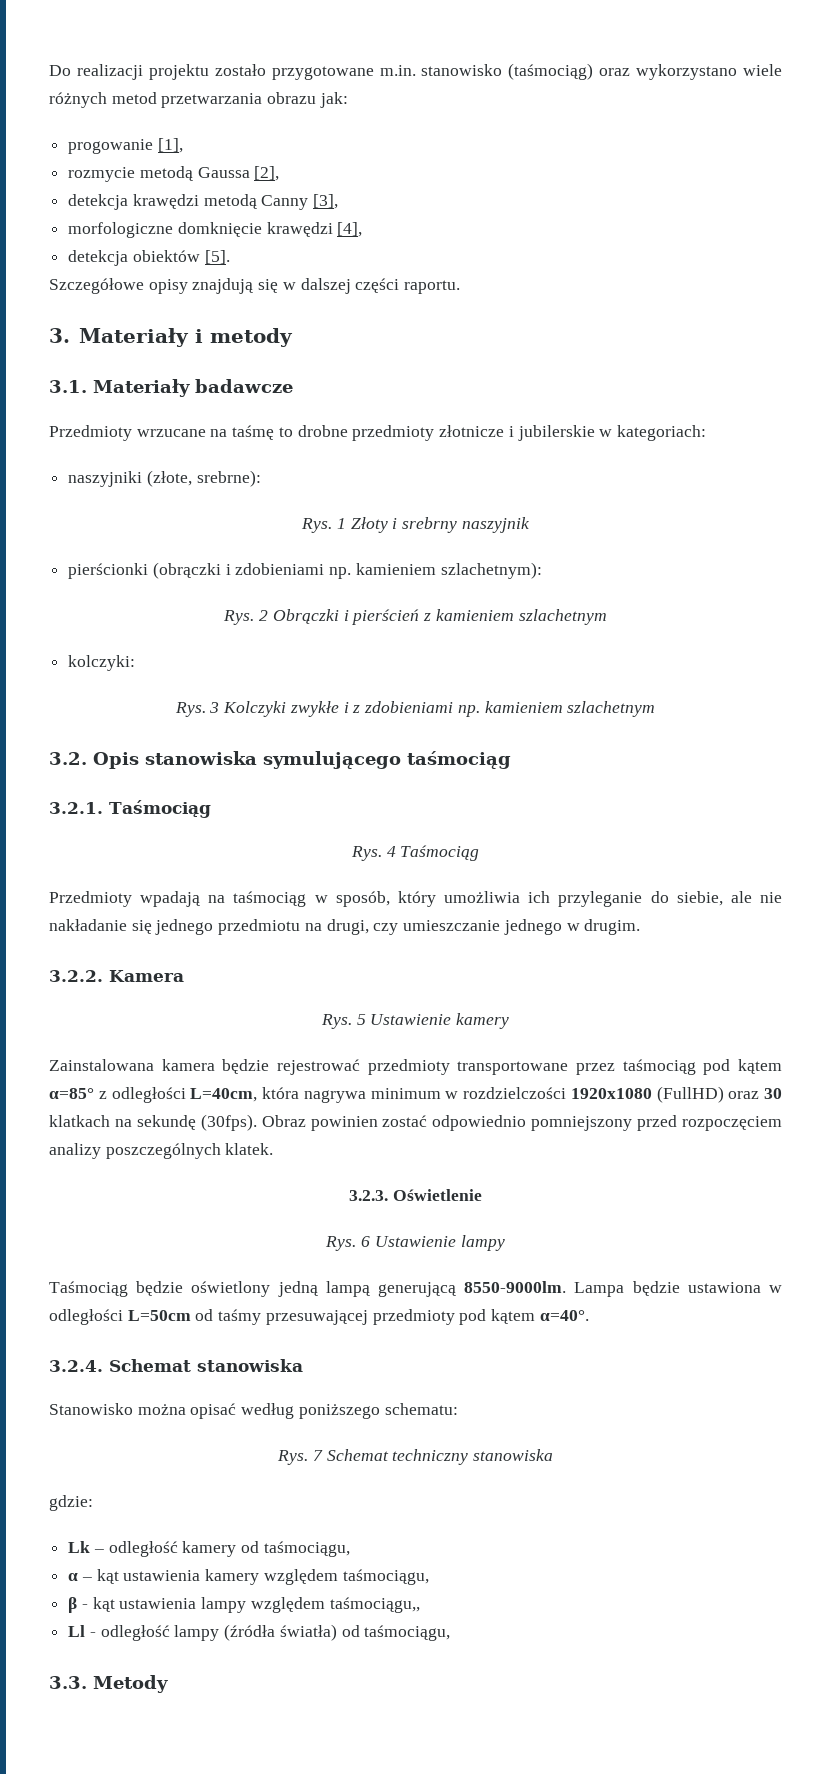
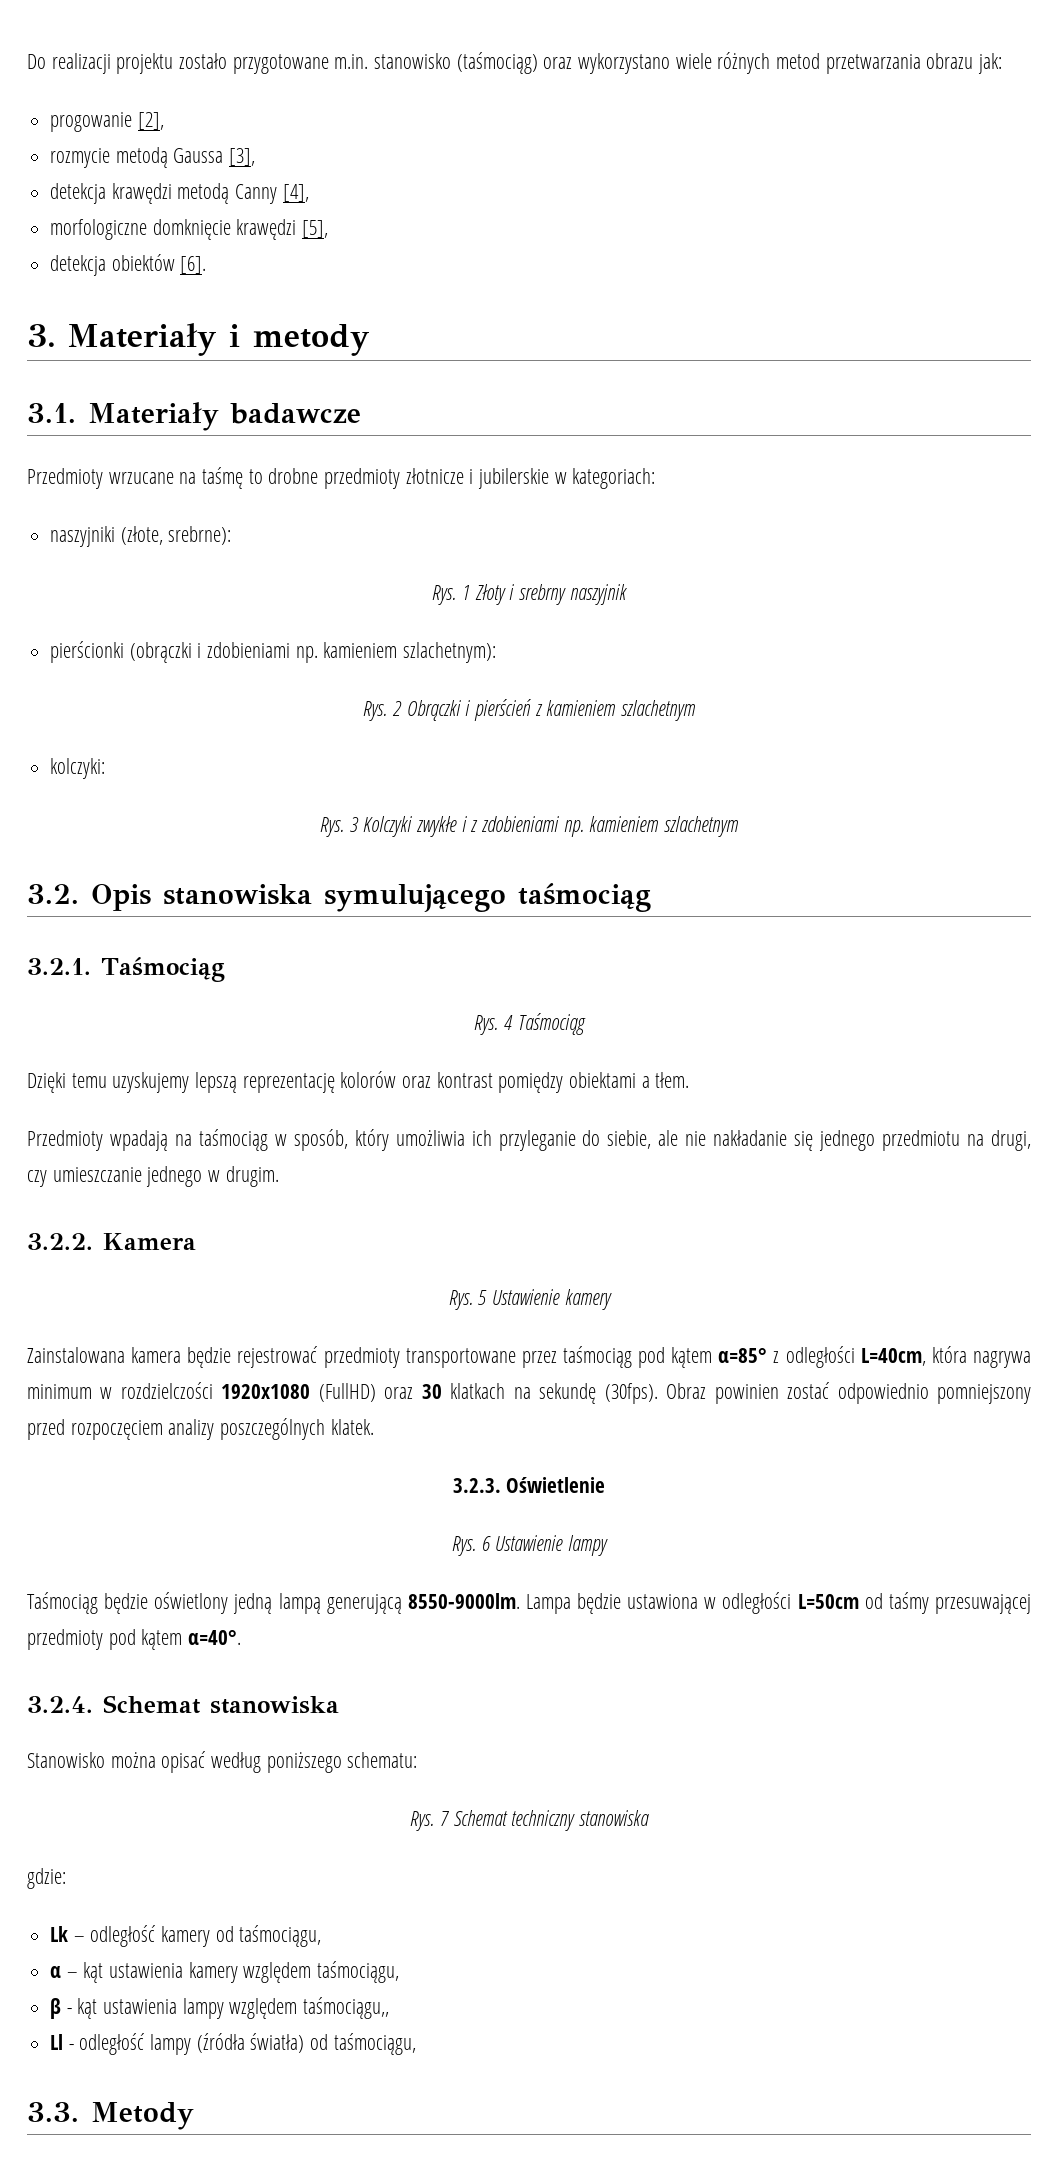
[157,138,183,153] [1], -> [137,112,164,130] [2],
[254,166,280,181] [2], -> [229,148,256,166] [3],
[313,194,339,209] [3], -> [282,184,309,202] [4],
[337,222,363,237] [4], -> [302,220,329,238] [5],
[204,250,230,264] [49,278,461,294] [5]. // Szczegółowe opisy znajdują się w dalszej części raportu. -> [180,256,207,274] [6].
(480, 853) none -> [27,1071,690,1093] // Dzięki temu uzyskujemy lepszą reprezentację kolorów oraz kontrast pomiędzy obiektami a tłem.

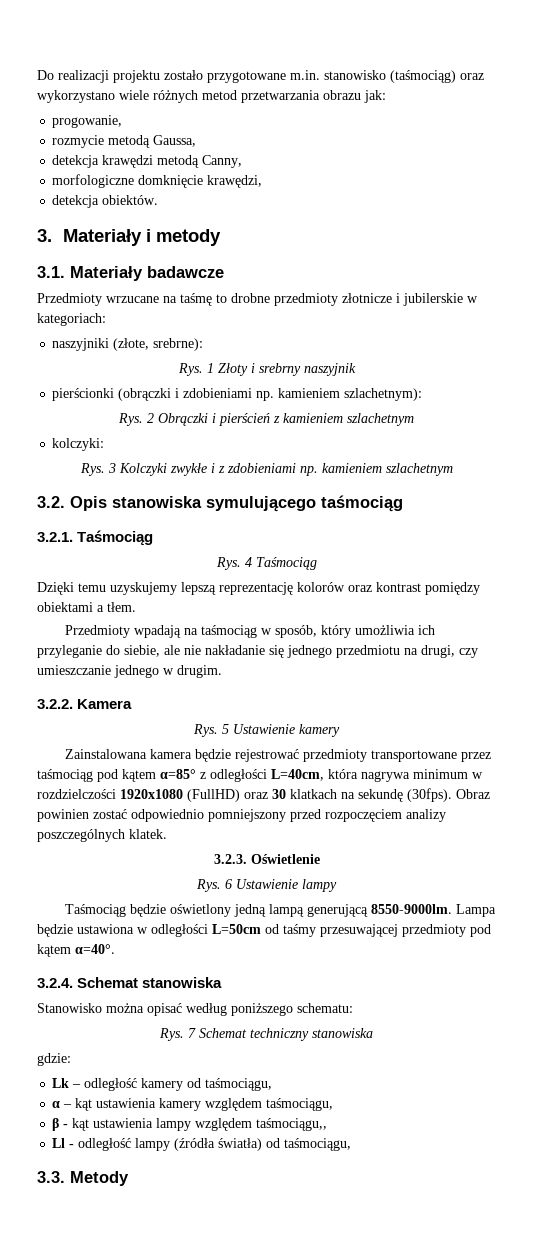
[50,112,164,132] progowanie [2], -> [52,115,123,128] progowanie,
[173,148,256,166] Gaussa [3], -> [153,135,197,147] Gaussa,
[235,184,309,204] Canny [4], -> [202,155,243,168] Canny,
[236,219,329,240] [50,254,207,276] krawędzi [5], // detekcja obiektów [6]. -> [207,175,263,188] [52,195,159,208] krawędzi, // detekcja obiektów.

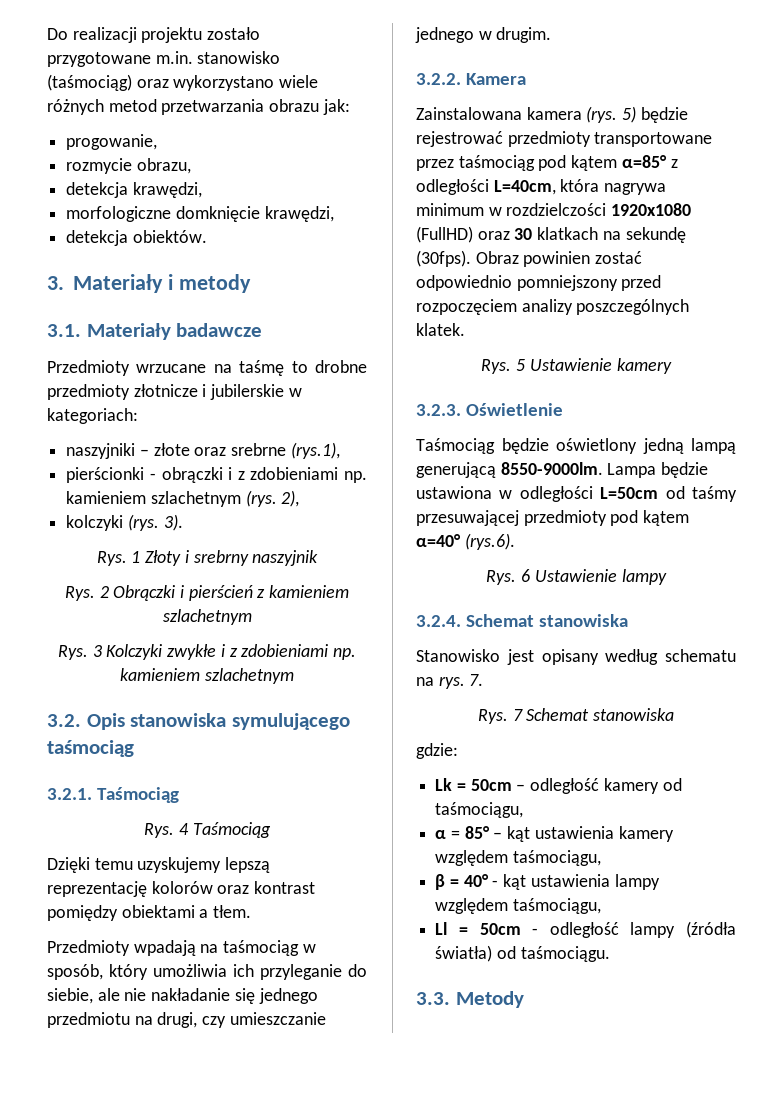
[108,135,197,148] [52,155,243,168] metodą Gaussa, // detekcja krawędzi metodą Canny, -> [136,158,191,174] [66,182,202,198] obrazu, // detekcja krawędzi,
[113,338,204,351] (złote, srebrne): -> [139,442,340,459] [66,467,367,483] [66,490,300,507] [66,514,183,531] – złote oraz srebrne (rys.1), // pierścionki - obrączki i z zdobieniami np. kamieniem szlachetnym (rys. 2), // kolczyki (rys. 3).
[52,388,423,401] // pierścionki (obrączki i zdobieniami np. kamieniem szlachetnym): -> (319, 558) none
[52,438,105,451] // kolczyki: -> (252, 617) none
[193,724,340,737] // Rys. 5 Ustawienie kamery -> (527, 79) none
(193, 754) none -> [586,106,637,123] (rys. 5)
[213,854,320,864] [196,879,337,892] 3.2.3. Oświetlenie // Rys. 6 Ustawienie lampy -> [481,358,672,374] [416,403,564,416] Rys. 5 Ustawienie kamery // 3.2.3. Oświetlenie
[75,944,115,954] [37,977,223,988] [37,1003,353,1016] α=40°. // 3.2.4. Schemat stanowiska // Stanowisko można opisać według poniższego schematu: -> [416,533,515,550] [486,569,667,585] [416,614,629,627] [416,649,736,665] [416,674,484,689] α=40° (rys.6). // Rys. 6 Ustawienie lampy // 3.2.4. Schemat stanowiska // Stanowisko jest opisany według schematu na rys. 7.
[250,1028,309,1041] techniczny -> (590, 714) none
(70, 1083) none -> [456,779,512,791] = 50cm
(61, 1104) none -> [450,826,490,839] = 85°
(60, 1124) none -> [449,874,489,887] = 40°
[256,1118,328,1131] taśmociągu,, -> [512,898,601,914] taśmociągu,
(66, 1143) none -> [458,923,521,935] = 50cm
[284,1138,352,1151] taśmociągu, -> [520,946,610,962] taśmociągu.

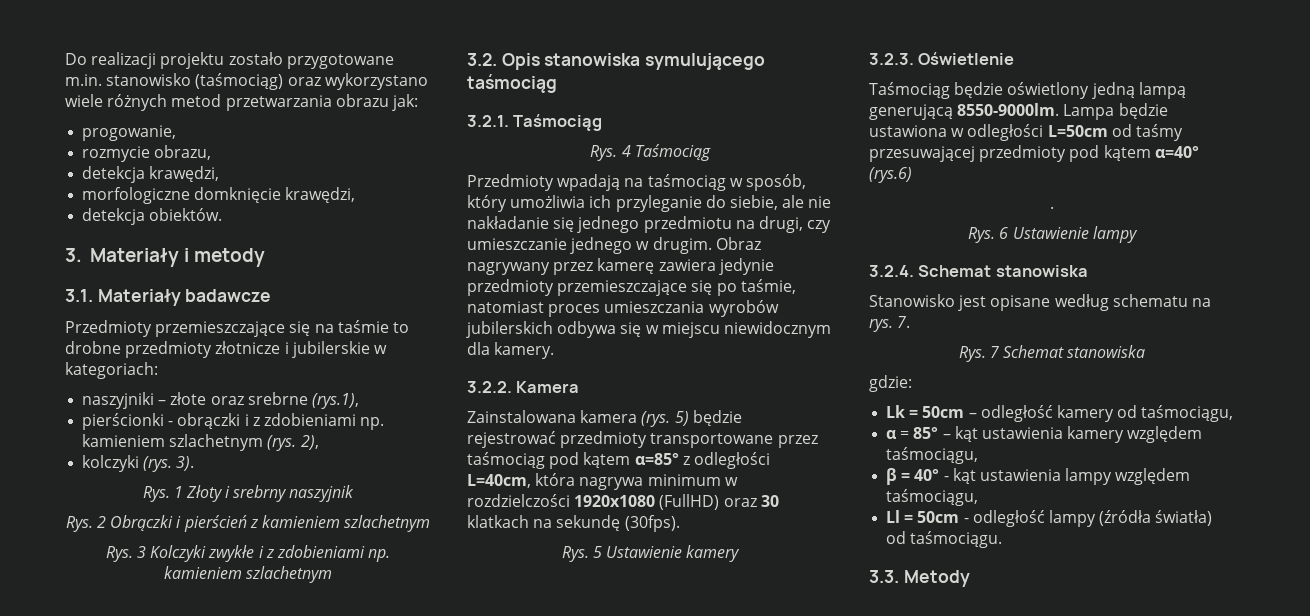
[136,360,285,376] wrzucane na taśmę -> [155,320,389,337] przemieszczające się na taśmie
[47,857,271,873] [47,881,316,897] [47,905,252,921] // Dzięki temu uzyskujemy lepszą reprezentację kolorów oraz kontrast pomiędzy obiektami a tłem. -> (711, 152) none
(552, 35) none -> [715,237,761,250] [467,258,774,275] [467,279,796,296] [467,300,779,317] [466,321,831,338] [467,342,555,359] Obraz nagrywany przez kamerę zawiera jedynie przedmioty przemieszczające się po taśmie, natomiast proces umieszczania wyrobów jubilerskich odbywa się w miejscu niewidocznym dla kamery.
[475,251,643,267] [416,275,662,291] [416,299,690,315] [416,323,465,336] Obraz powinien zostać odpowiednio pomniejszony przed rozpoczęciem analizy poszczególnych klatek. -> (680, 523) none
[464,533,515,550] (rys.6). -> [869,167,912,183] [1050,206,1054,209] (rys.6) // .
[541,649,599,665] opisany -> [990,295,1051,311] opisane

